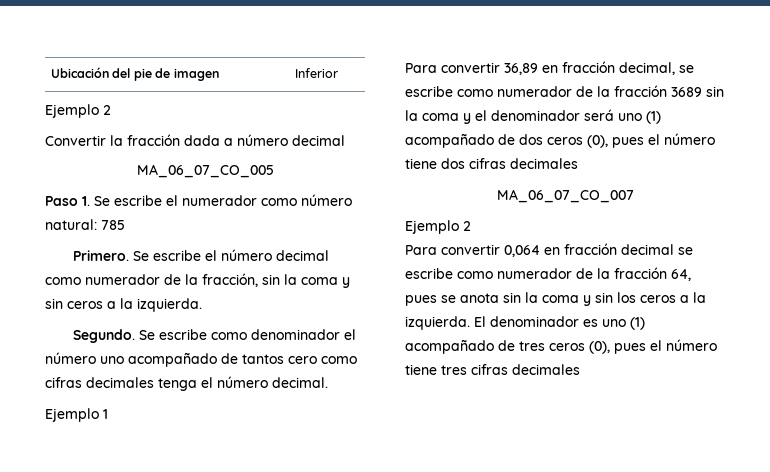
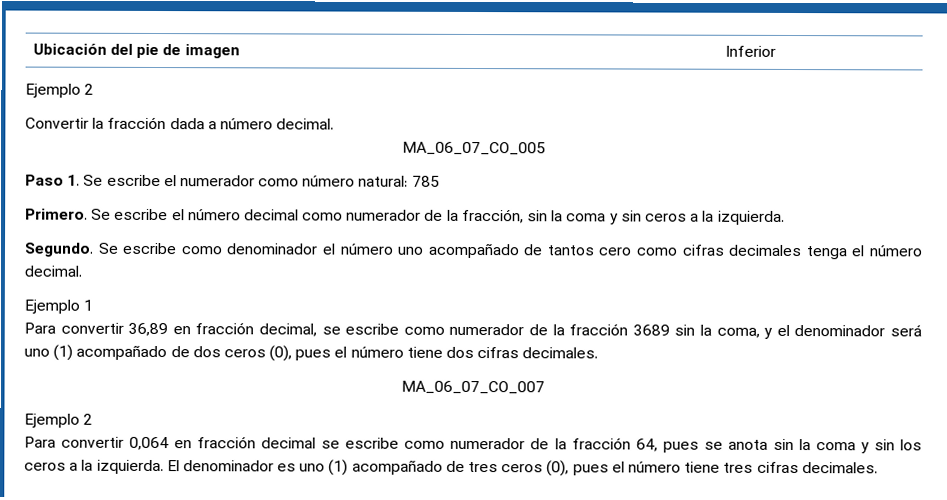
[292,135,345,146] decimal -> [276,118,335,130] decimal.
[422,113,459,121] coma -> [716,327,760,338] coma,
[510,158,578,169] decimales -> [522,347,599,359] decimales.
[512,364,580,375] decimales -> [801,462,878,474] decimales.

